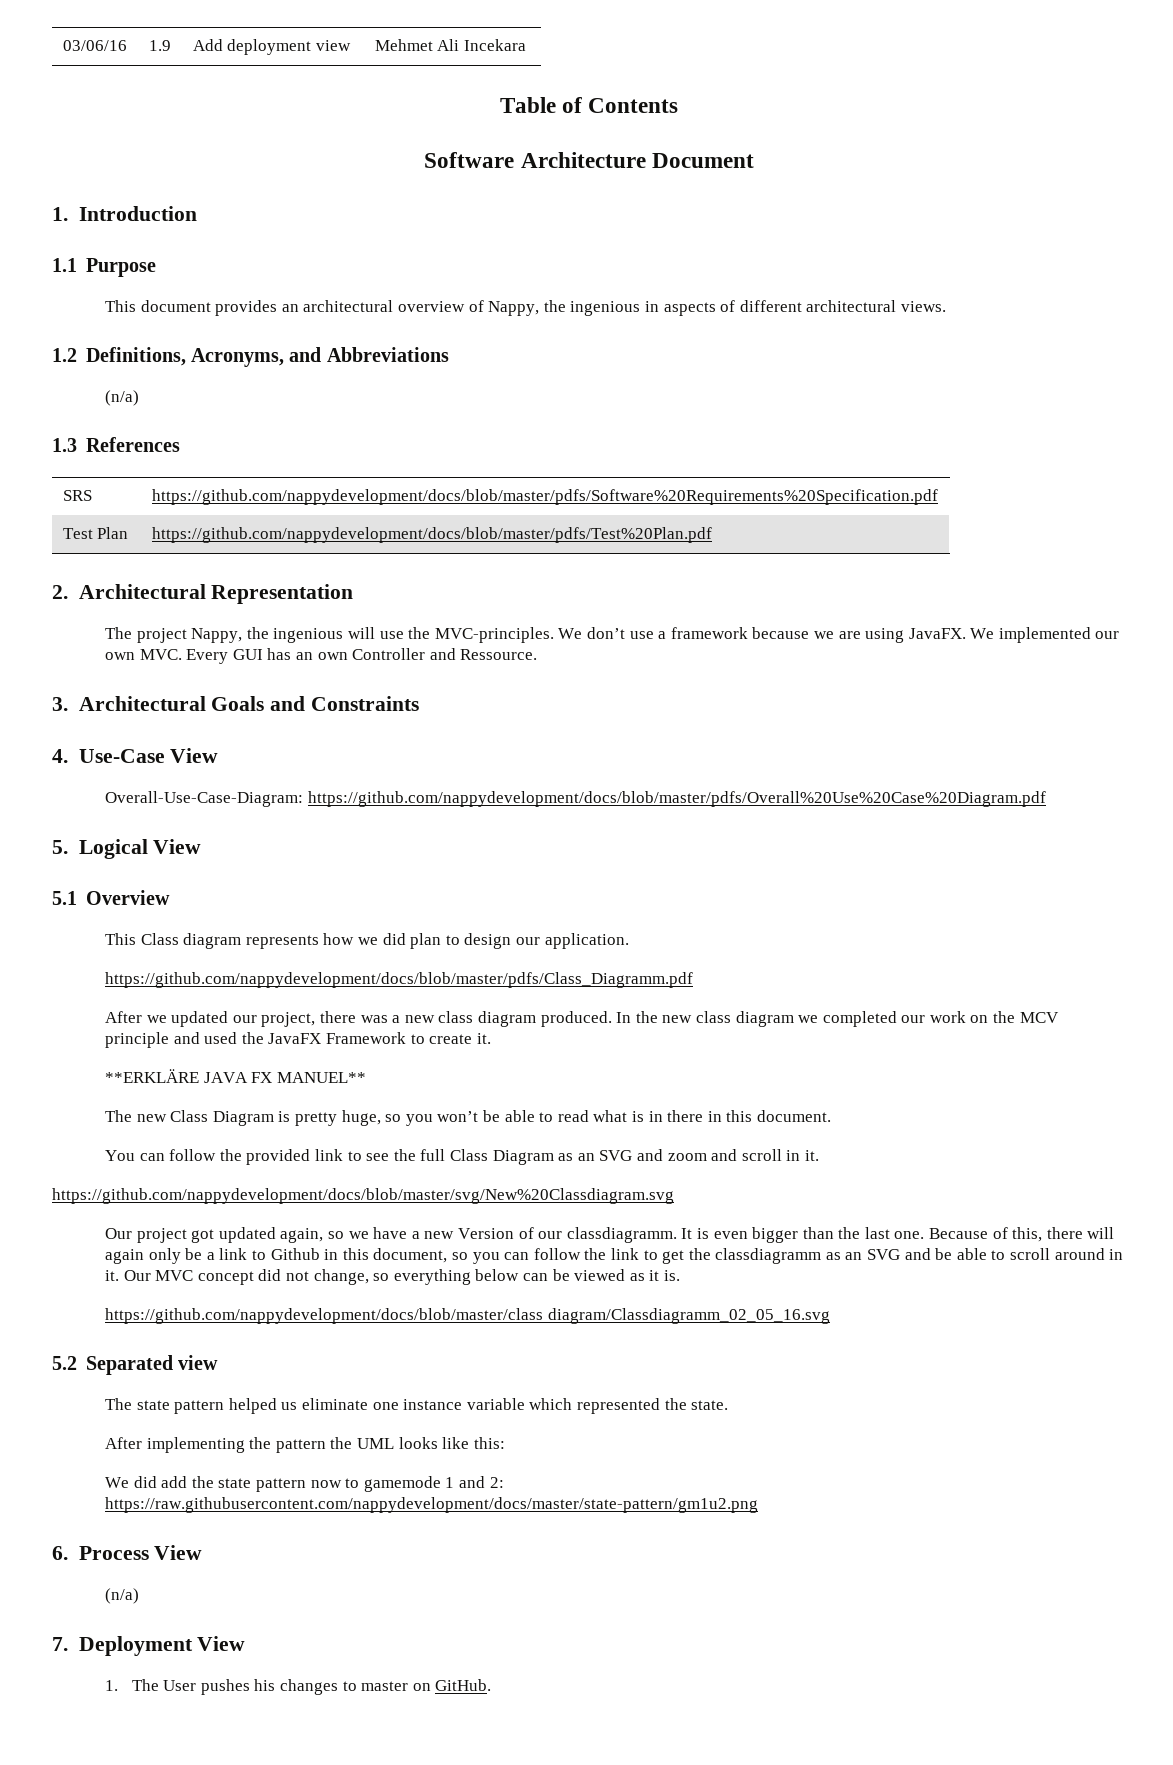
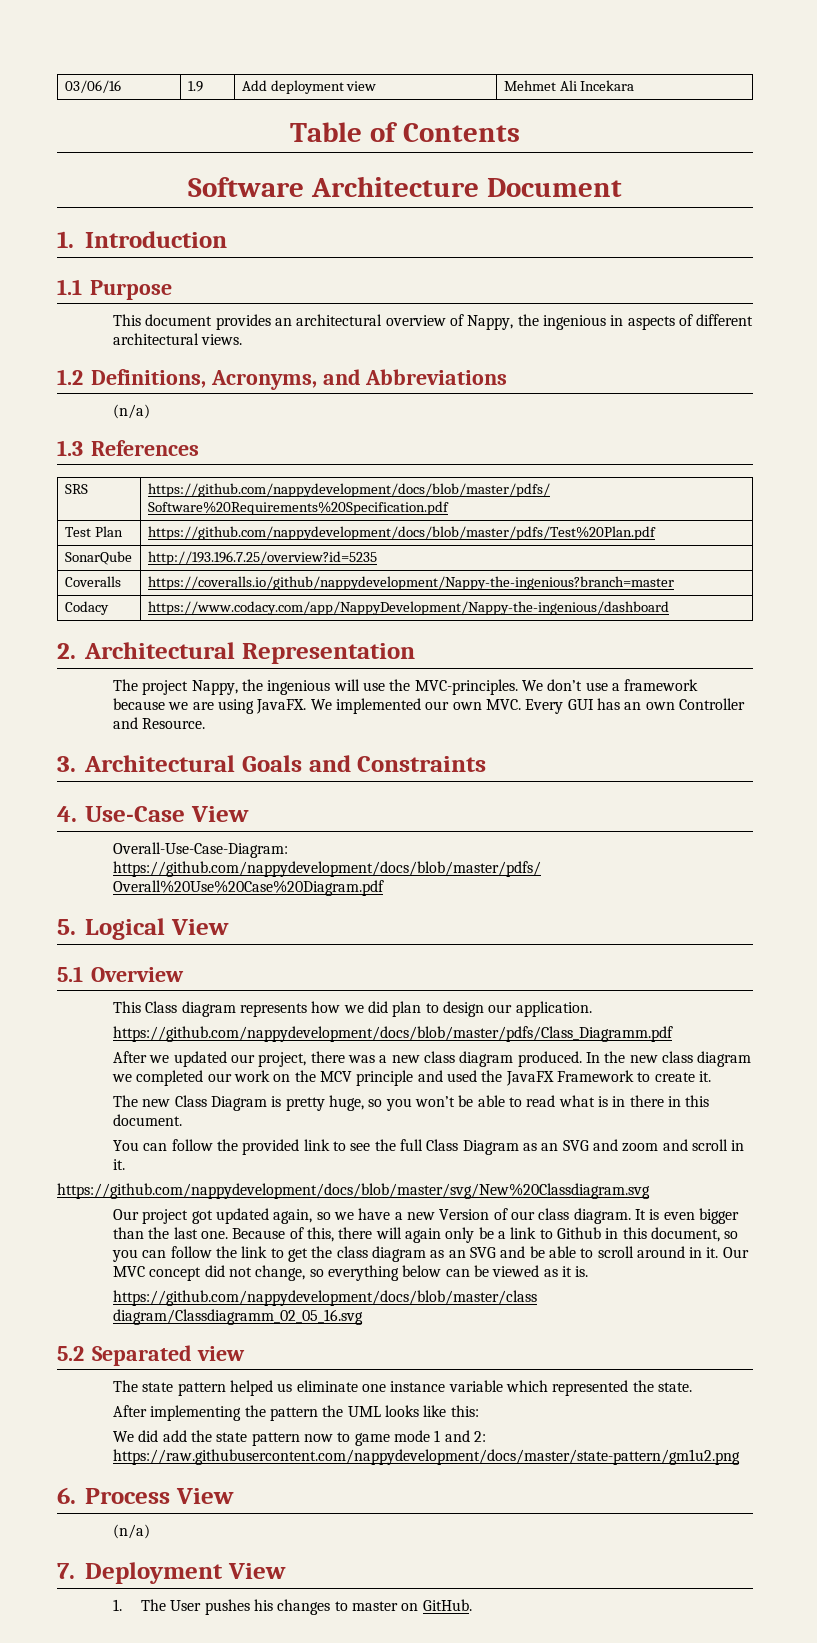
(712, 535) none -> [64,551,132,565] [147,551,377,565] [64,576,121,587] [147,576,674,590] [64,601,109,615] [147,601,669,615] // SonarQube | http://193.196.7.25/overview?id=5235 // Coveralls | https://coveralls.io/github/nappydevelopment/Nappy-the-ingenious?branch=master // Codacy | https://www.codacy.com/app/NappyDevelopment/Nappy-the-ingenious/dashboard
[460,649,538,660] Ressource. -> [142,718,206,729] Resource.
[105,1069,366,1083] // **ERKLÄRE JAVA FX MANUEL** -> (711, 1076) none
[566,1227,677,1243] classdiagramm. -> [538,1208,631,1224] class diagram.
[715,1248,822,1264] classdiagramm -> [336,1246,426,1262] class diagram
[363,1476,441,1492] gamemode -> [354,1430,430,1446] game mode

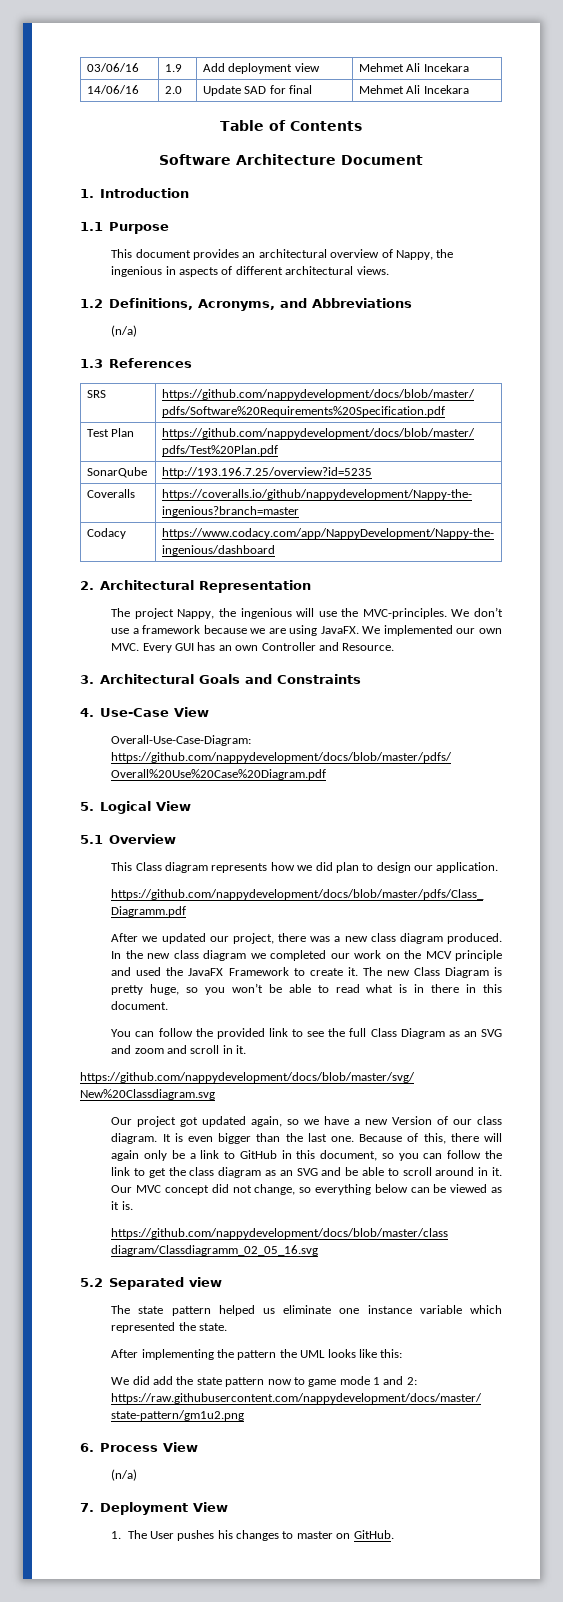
(635, 85) none -> [87,85,140,94] [165,86,183,94] [203,85,313,96] [359,85,469,94] // 14/06/16 | 2.0 | Update SAD for final | Mehmet Ali Incekara
(711, 1076) // -> (358, 971) none
[556,1227,601,1239] Github -> [239,1150,277,1159] GitHub

